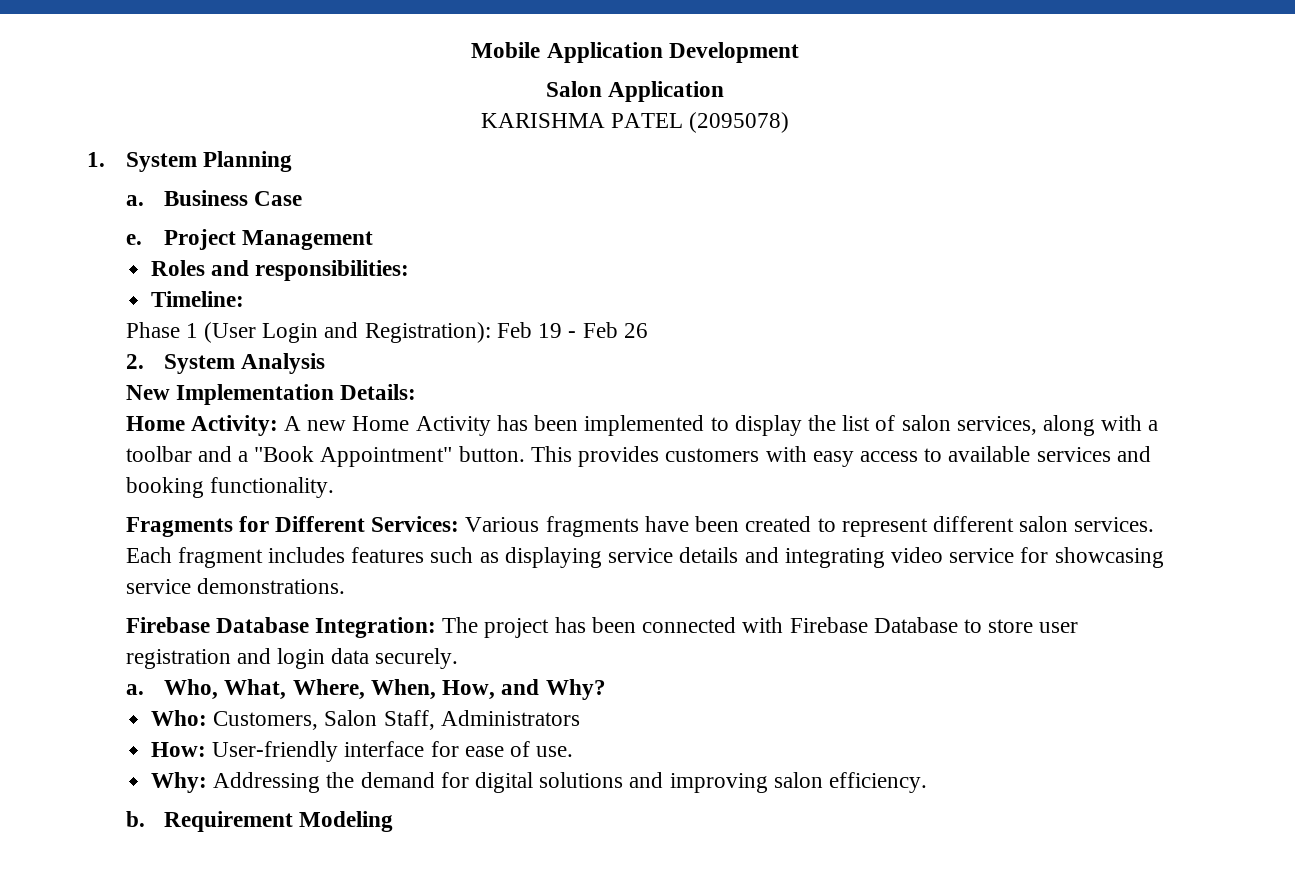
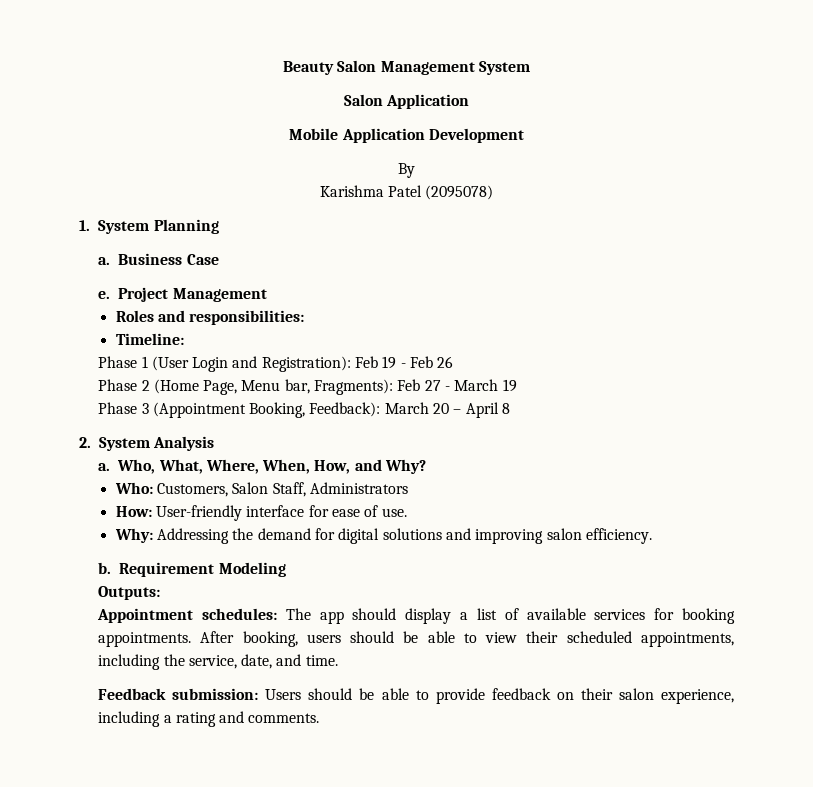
(471, 50) none -> [283,60,530,75] [343,94,470,109] Beauty Salon Management System // Salon Application //
[545,81,725,102] [480,113,683,128] Salon Application // KARISHMA PATEL -> [398,163,415,178] [319,185,422,197] By // Karishma Patel
[125,353,326,374] [125,384,417,405] [125,415,1159,436] [125,446,1151,467] [125,477,334,498] [125,516,1155,537] [125,547,1164,568] [125,578,345,594] [125,617,1079,638] [125,648,459,669] 2. System Analysis // New Implementation Details: // Home Activity: A new Home Activity has been implemented to display the list of salon services, along with a toolbar and a "Book Appointment" button. This provides customers with easy access to available services and booking functionality. // Fragments for Different Services: Various fragments have been created to represent different salon services. Each fragment includes features such as displaying service details and integrating video service for showcasing service demonstrations. // Firebase Database Integration: The project has been connected with Firebase Database to store user registration and login data securely. -> [98,379,517,395] [98,402,511,418] [79,436,215,451] Phase 2 (Home Page, Menu bar, Fragments): Feb 27 - March 19 // Phase 3 (Appointment Booking, Feedback): March 20 – April 8 // 2. System Analysis
(394, 821) none -> [98,586,161,600] [97,608,735,624] [98,631,734,647] [98,654,338,670] [98,688,734,704] [98,711,320,727] // Outputs: // Appointment schedules: The app should display a list of available services for booking appointments. After booking, users should be able to view their scheduled appointments, including the service, date, and time. // Feedback submission: Users should be able to provide feedback on their salon experience, including a rating and comments.

